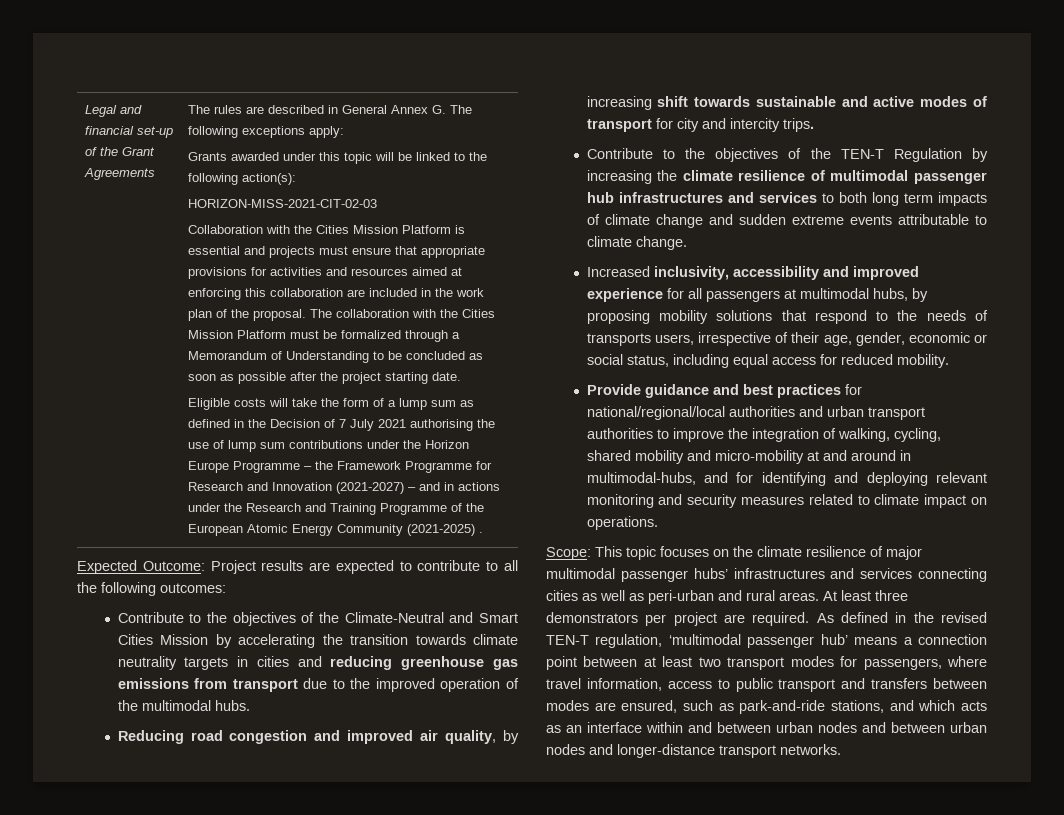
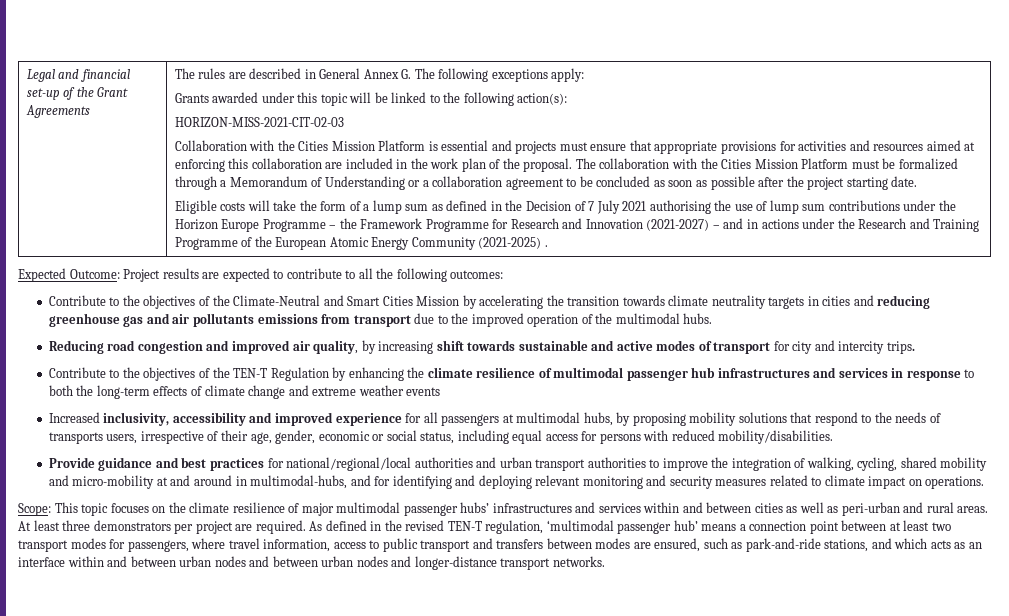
(369, 357) none -> [408,176,564,190] or a collaboration agreement
(518, 664) none -> [146,313,254,327] and air pollutants
[586,170,652,184] increasing -> [348,367,404,381] enhancing
[821,192,987,206] to both long term impacts -> [891,368,975,381] [48,385,188,399] in response to both the long-term effects
[738,214,844,225] sudden extreme -> [312,385,404,396] extreme weather
[897,214,987,225] [586,236,687,250] attributable to climate change. -> (441, 391) none
[840,354,949,368] reduced mobility. -> [599,430,834,444] persons with reduced mobility/disabilities.
[918,568,987,582] connecting -> [643,502,752,513] within and between

